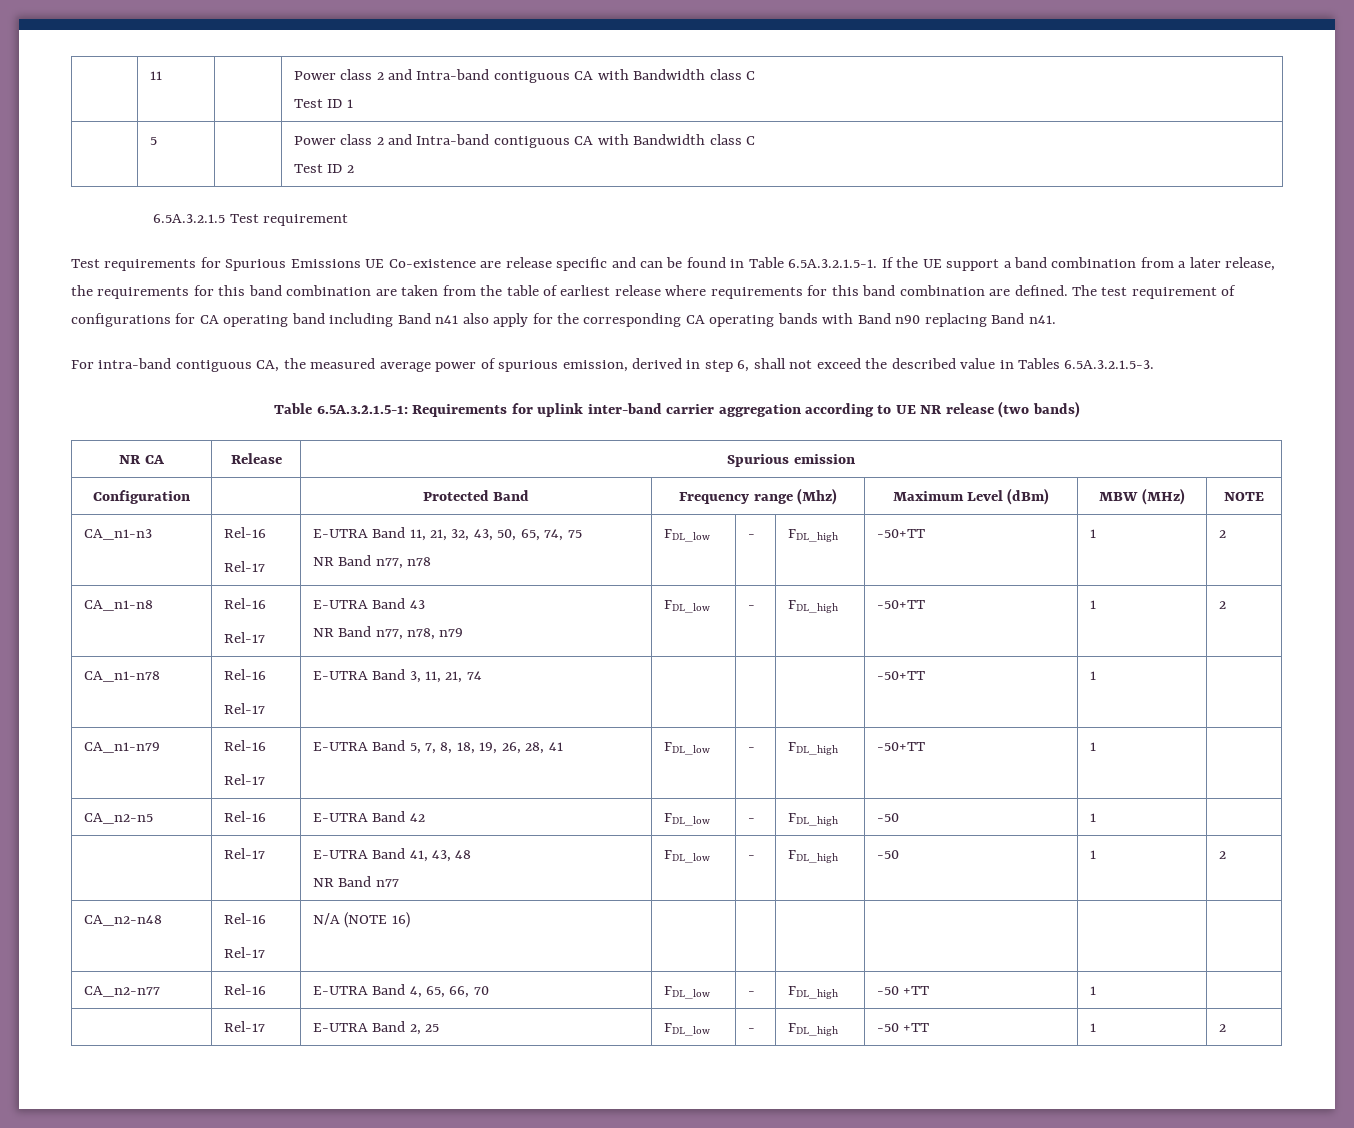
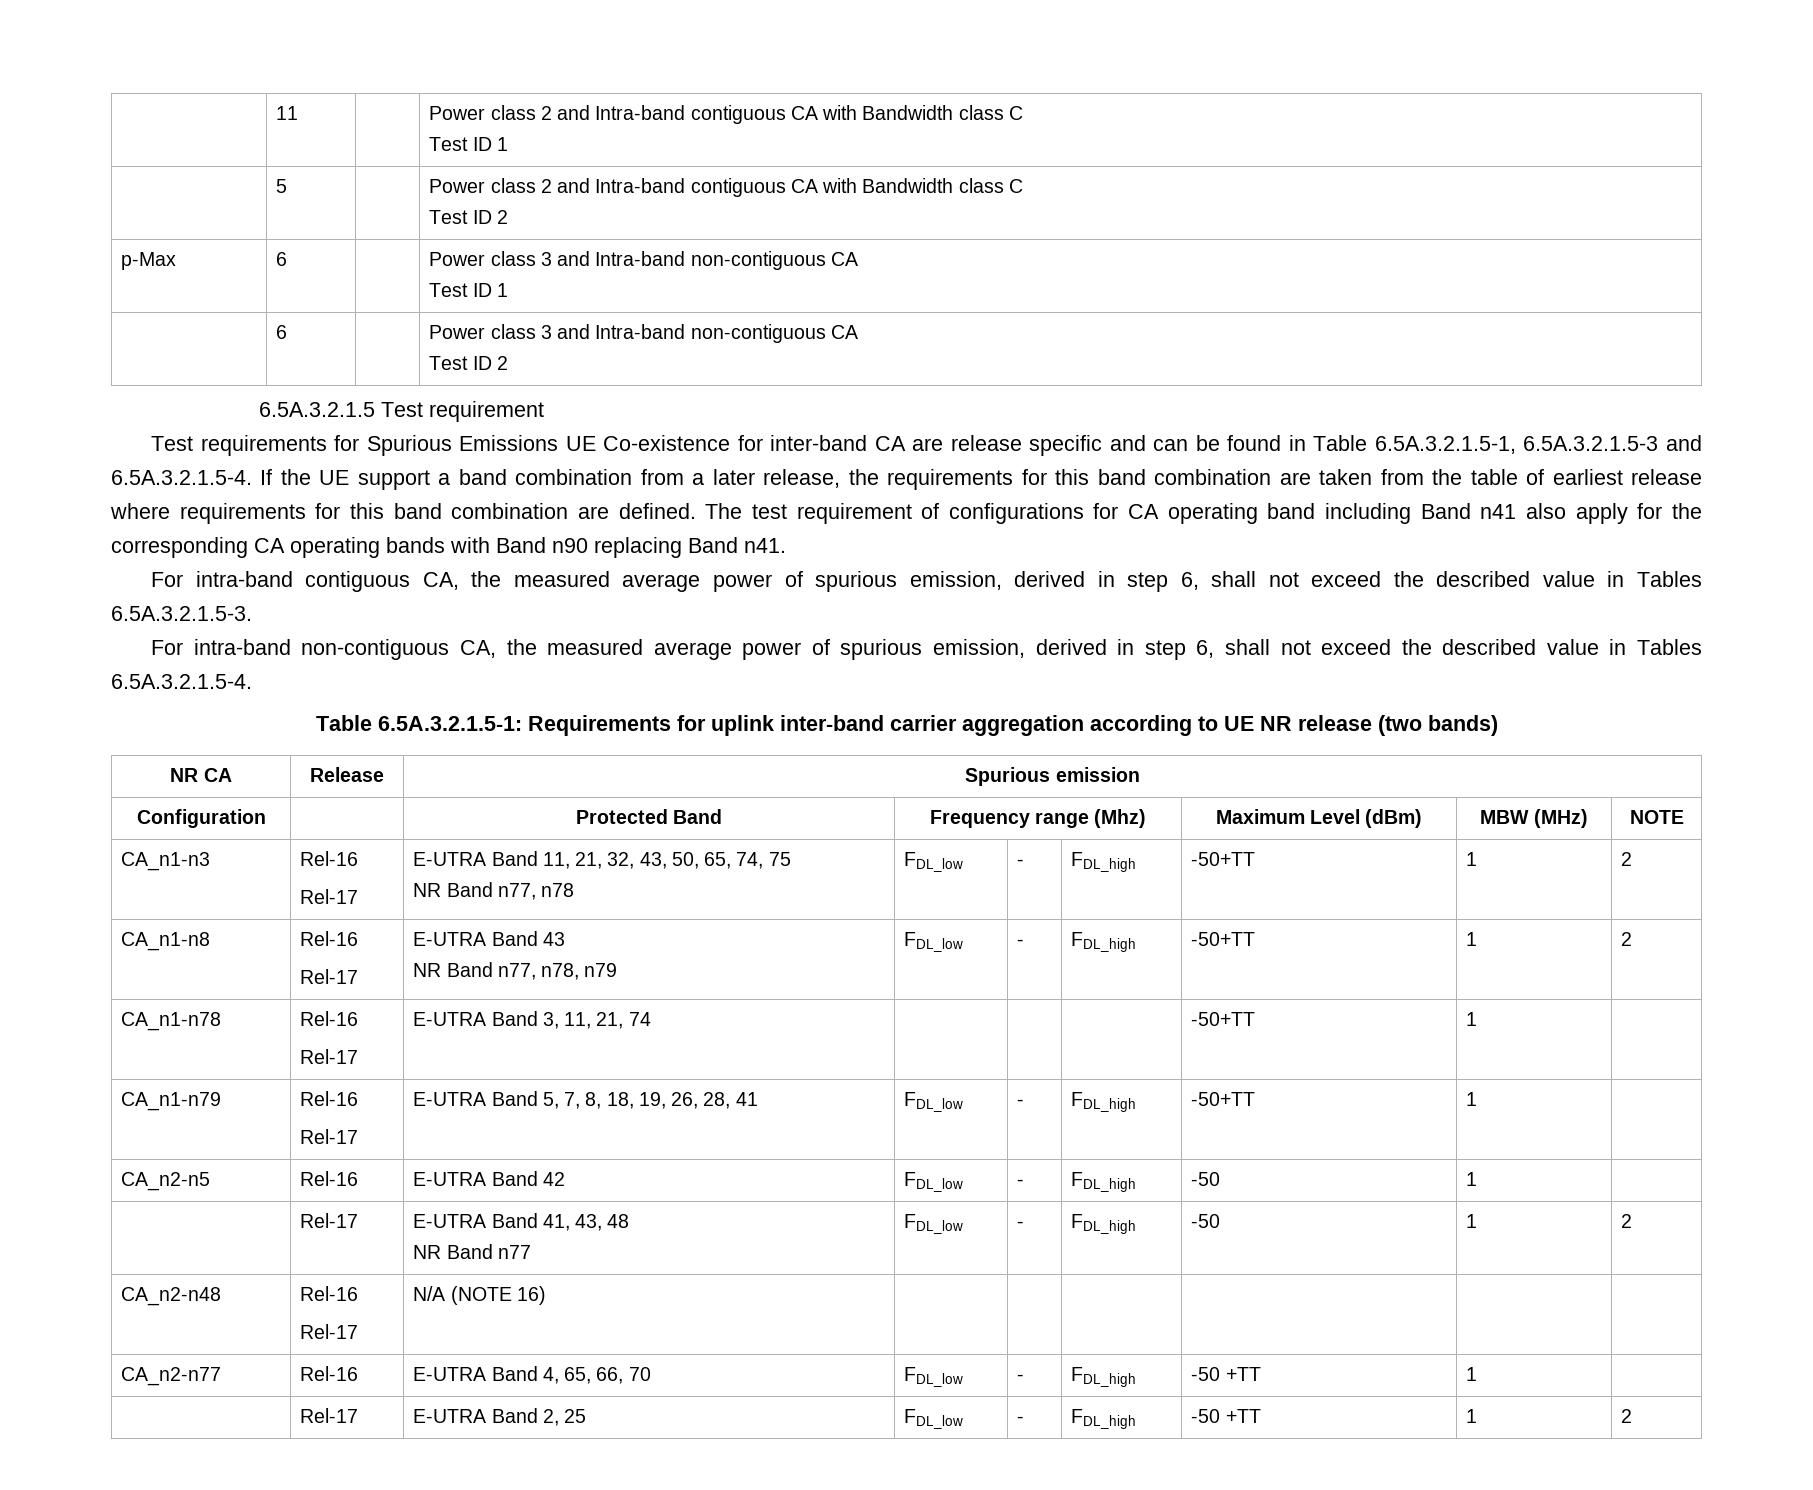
(354, 169) none -> [121,252,177,270] [276,252,288,266] [429,251,858,270] [429,283,508,297] [276,325,288,339] [429,324,858,343] [429,356,508,370] // p-Max | 6 | | Power class 3 and Intra-band non-contiguous CA // Test ID 1 // | 6 | | Power class 3 and Intra-band non-contiguous CA // Test ID 2
(476, 263) none -> [737,435,906,451] for inter-band CA
[788,259,878,268] 6.5A.3.2.1.5-1. -> [1374,435,1703,454] [111,470,252,485] 6.5A.3.2.1.5-1, 6.5A.3.2.1.5-3 and 6.5A.3.2.1.5-4.
(1155, 364) none -> [151,639,1702,660] [111,674,252,689] // For intra-band non-contiguous CA, the measured average power of spurious emission, derived in step 6, shall not exceed the described value in Tables 6.5A.3.2.1.5-4.

